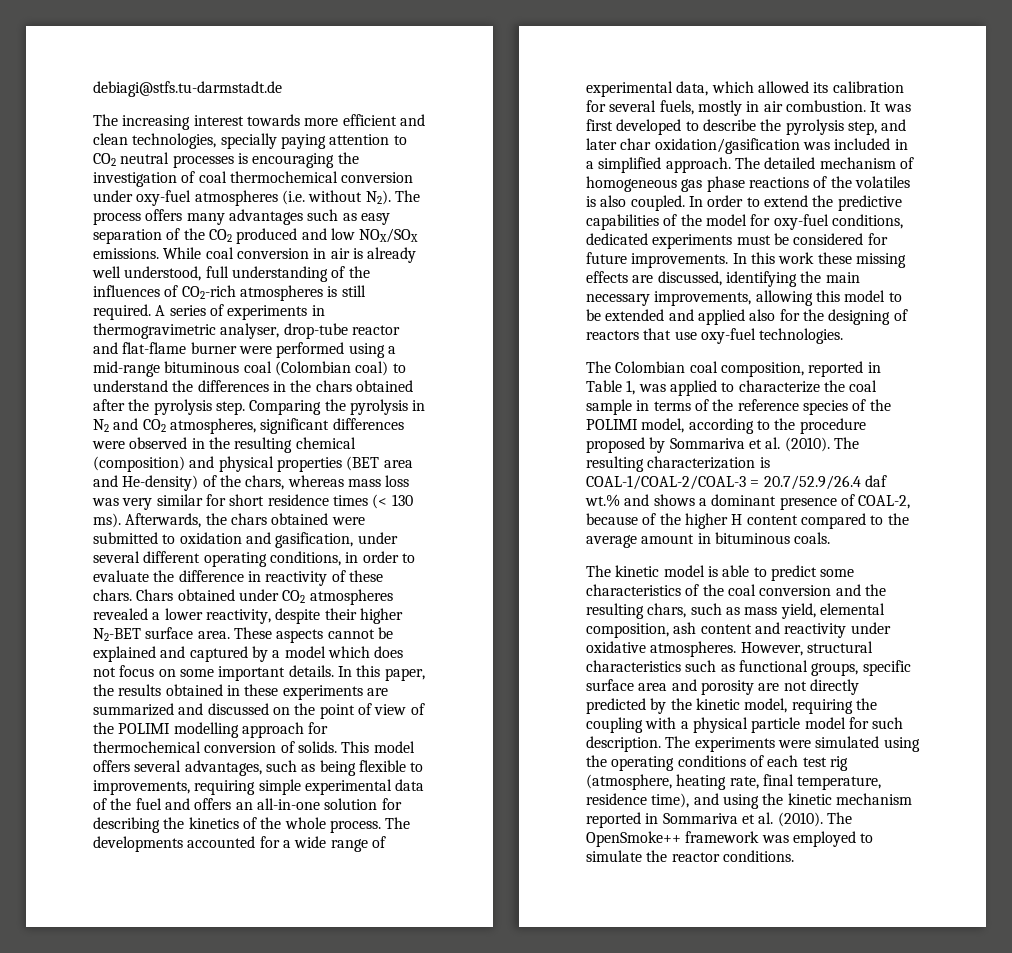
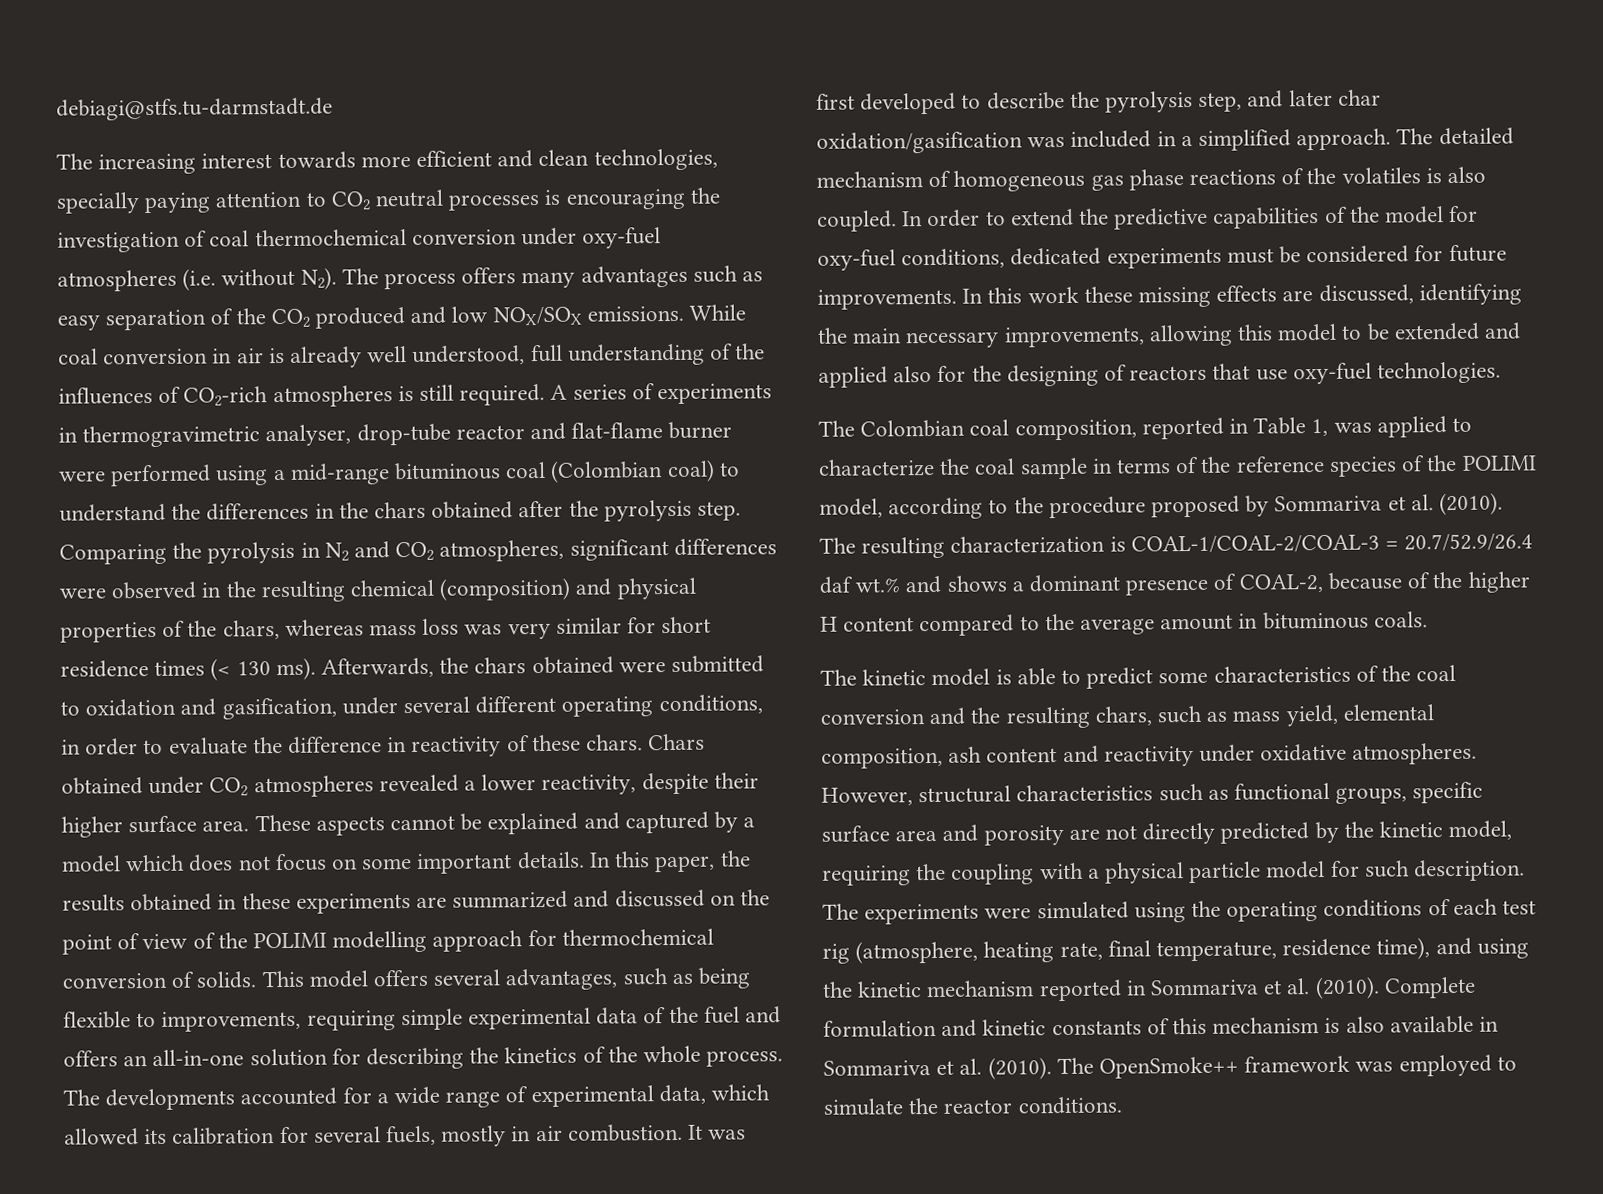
[346,456,413,471] [93,475,199,491] (BET area and He-density) -> (157, 632) none
[93,628,141,641] N2-BET -> (123, 827) none
(823, 819) none -> [1383,976,1476,999] [823,1015,1500,1038] [823,1057,1052,1080] Complete formulation and kinetic constants of this mechanism is also available in Sommariva et al. (2010).

